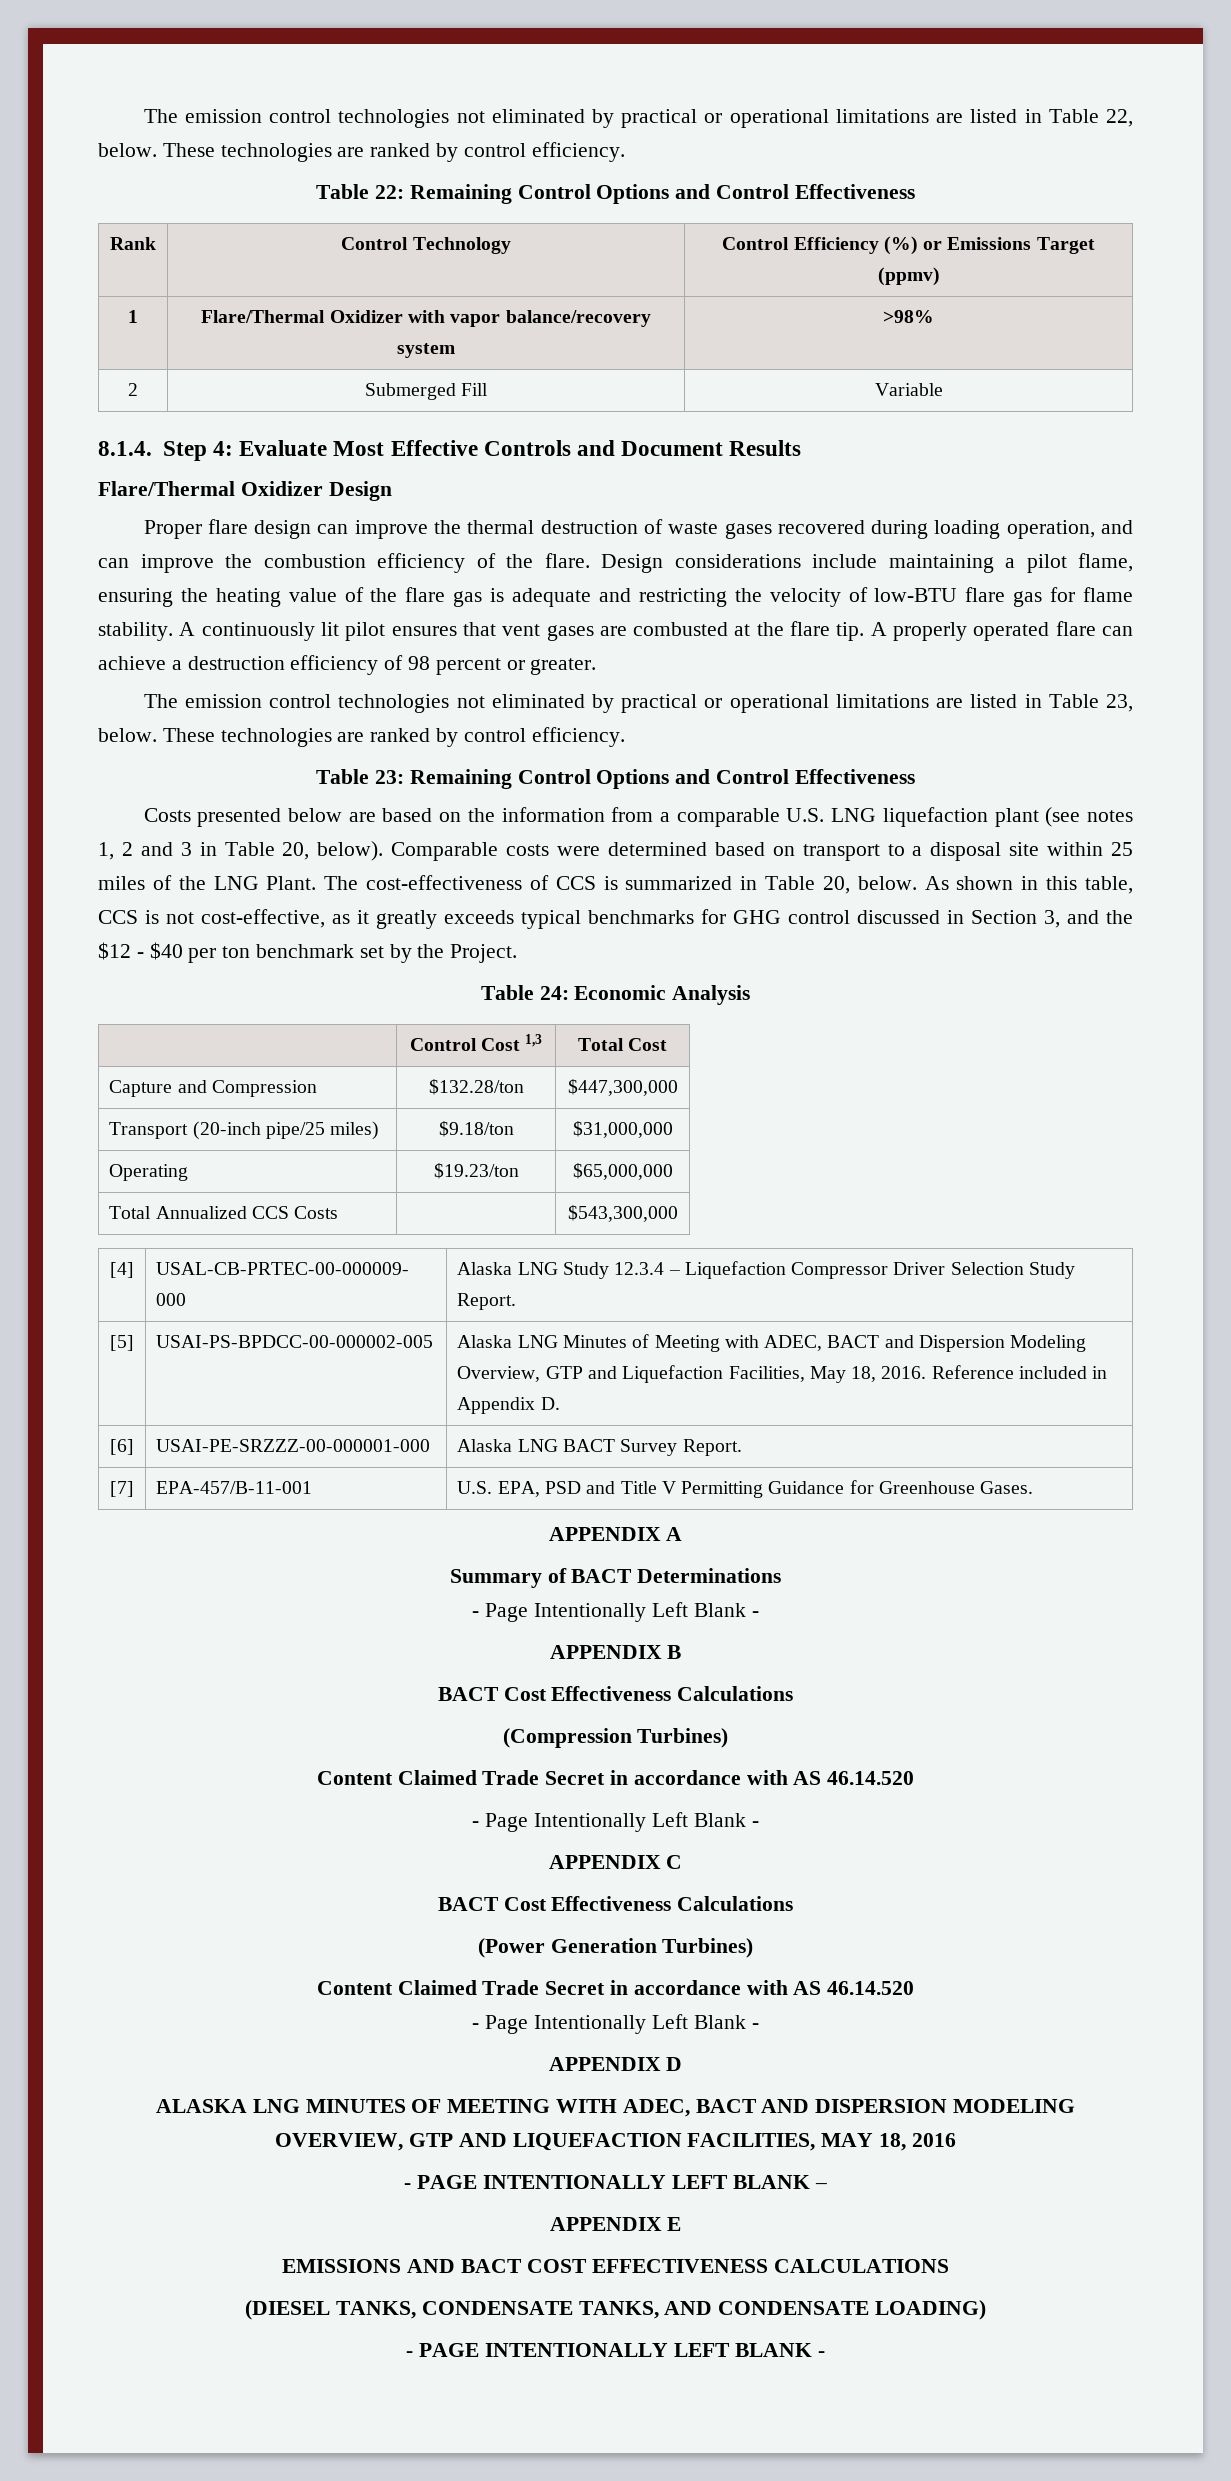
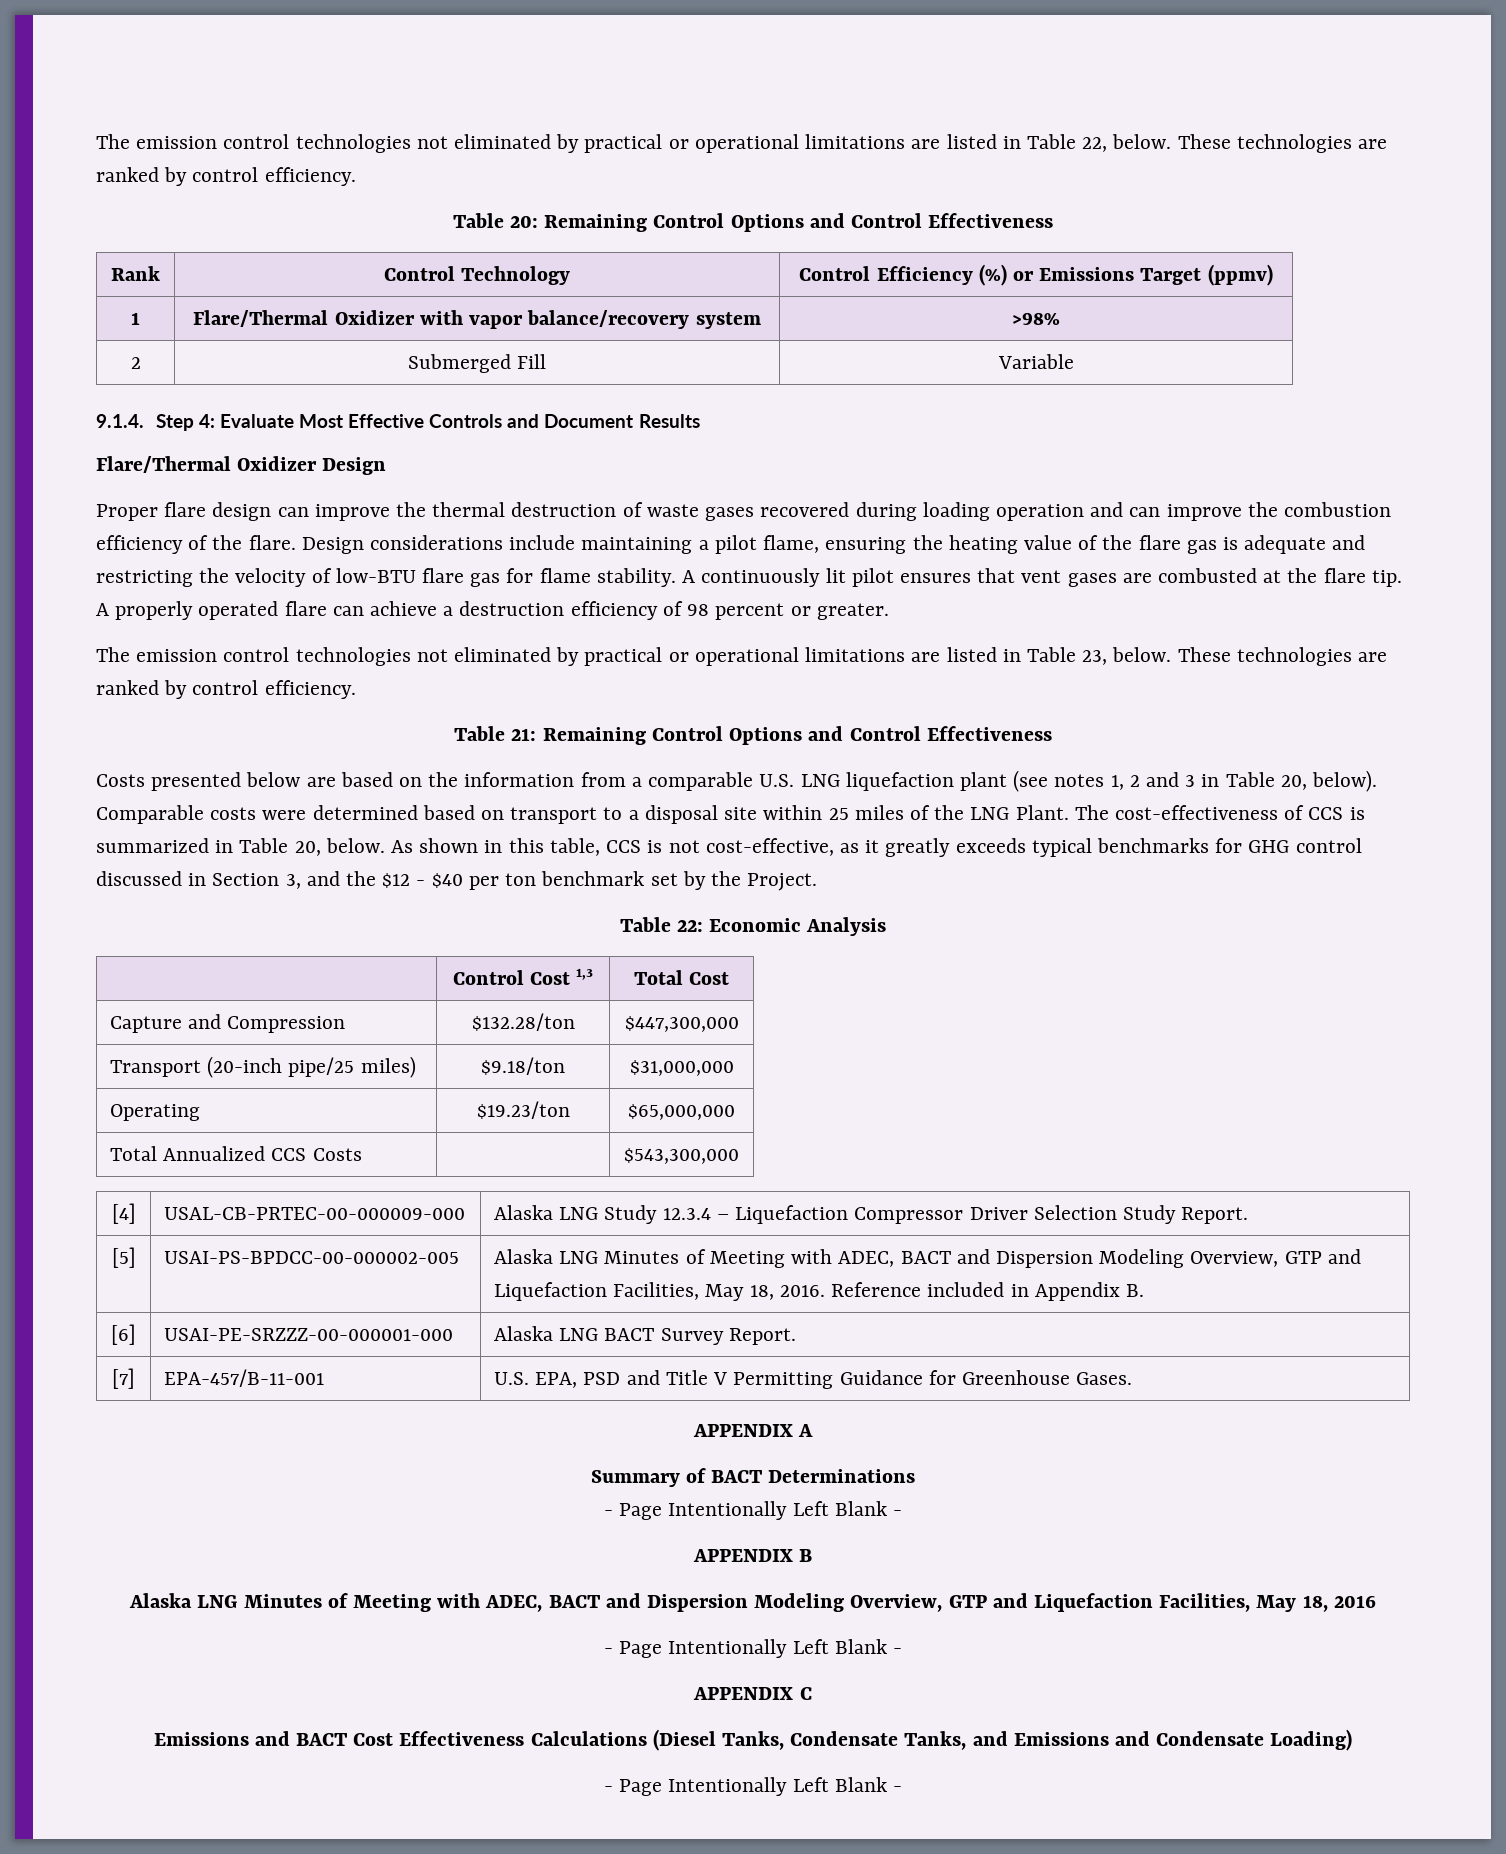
[374,185,404,199] 22: -> [509,215,538,228] 20:
[98,441,152,456] 8.1.4. -> [96,414,144,428] 9.1.4.
[1006,520,1095,539] operation, -> [995,504,1084,521] operation
[374,770,404,784] 23: -> [511,728,537,741] 21:
[539,986,569,1000] 24: -> [676,920,703,932] 22:
[540,1397,560,1410] D. -> [1125,1284,1144,1297] B.
[437,1686,794,1701] [502,1728,729,1748] [316,1770,915,1785] BACT Cost Effectiveness Calculations // (Compression Turbines) // Content Claimed Trade Secret in accordance with AS 46.14.520 -> [129,1593,1376,1612] Alaska LNG Minutes of Meeting with ADEC, BACT and Dispersion Modeling Overview, GTP and Liquefaction Facilities, May 18, 2016
[437,1896,794,1911] [477,1938,754,1958] [316,1980,915,1995] [472,2014,759,2034] [548,2057,683,2071] [155,2099,1076,2117] [275,2133,956,2151] [404,2175,827,2189] [549,2217,682,2231] [282,2259,949,2273] [245,2300,986,2320] [406,2343,825,2357] BACT Cost Effectiveness Calculations // (Power Generation Turbines) // Content Claimed Trade Secret in accordance with AS 46.14.520 // - Page Intentionally Left Blank - // APPENDIX D // ALASKA LNG MINUTES OF MEETING WITH ADEC, BACT AND DISPERSION MODELING OVERVIEW, GTP AND LIQUEFACTION FACILITIES, MAY 18, 2016 // - PAGE INTENTIONALLY LEFT BLANK – // APPENDIX E // EMISSIONS AND BACT COST EFFECTIVENESS CALCULATIONS // (DIESEL TANKS, CONDENSATE TANKS, AND CONDENSATE LOADING) // - PAGE INTENTIONALLY LEFT BLANK - -> [153,1729,1353,1751] [603,1777,903,1796] Emissions and BACT Cost Effectiveness Calculations (Diesel Tanks, Condensate Tanks, and Emissions and Condensate Loading) // - Page Intentionally Left Blank -

